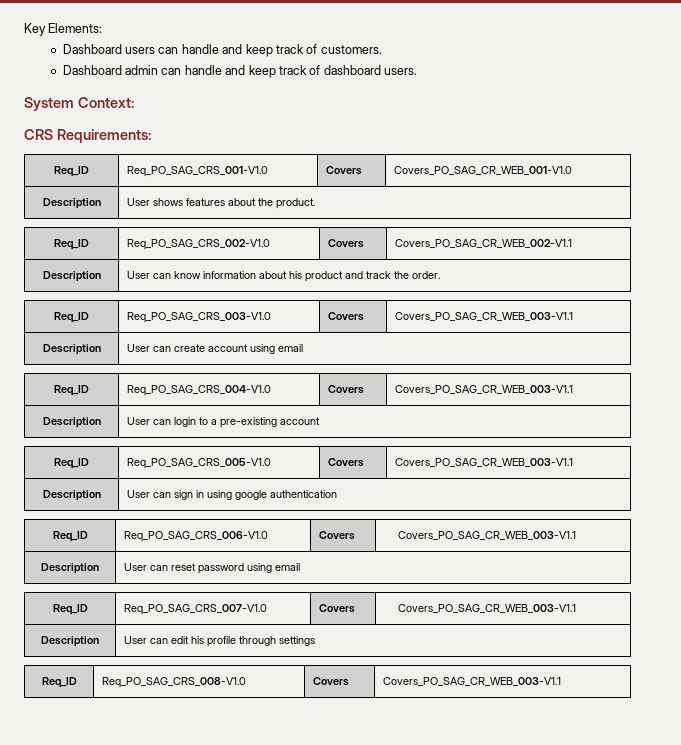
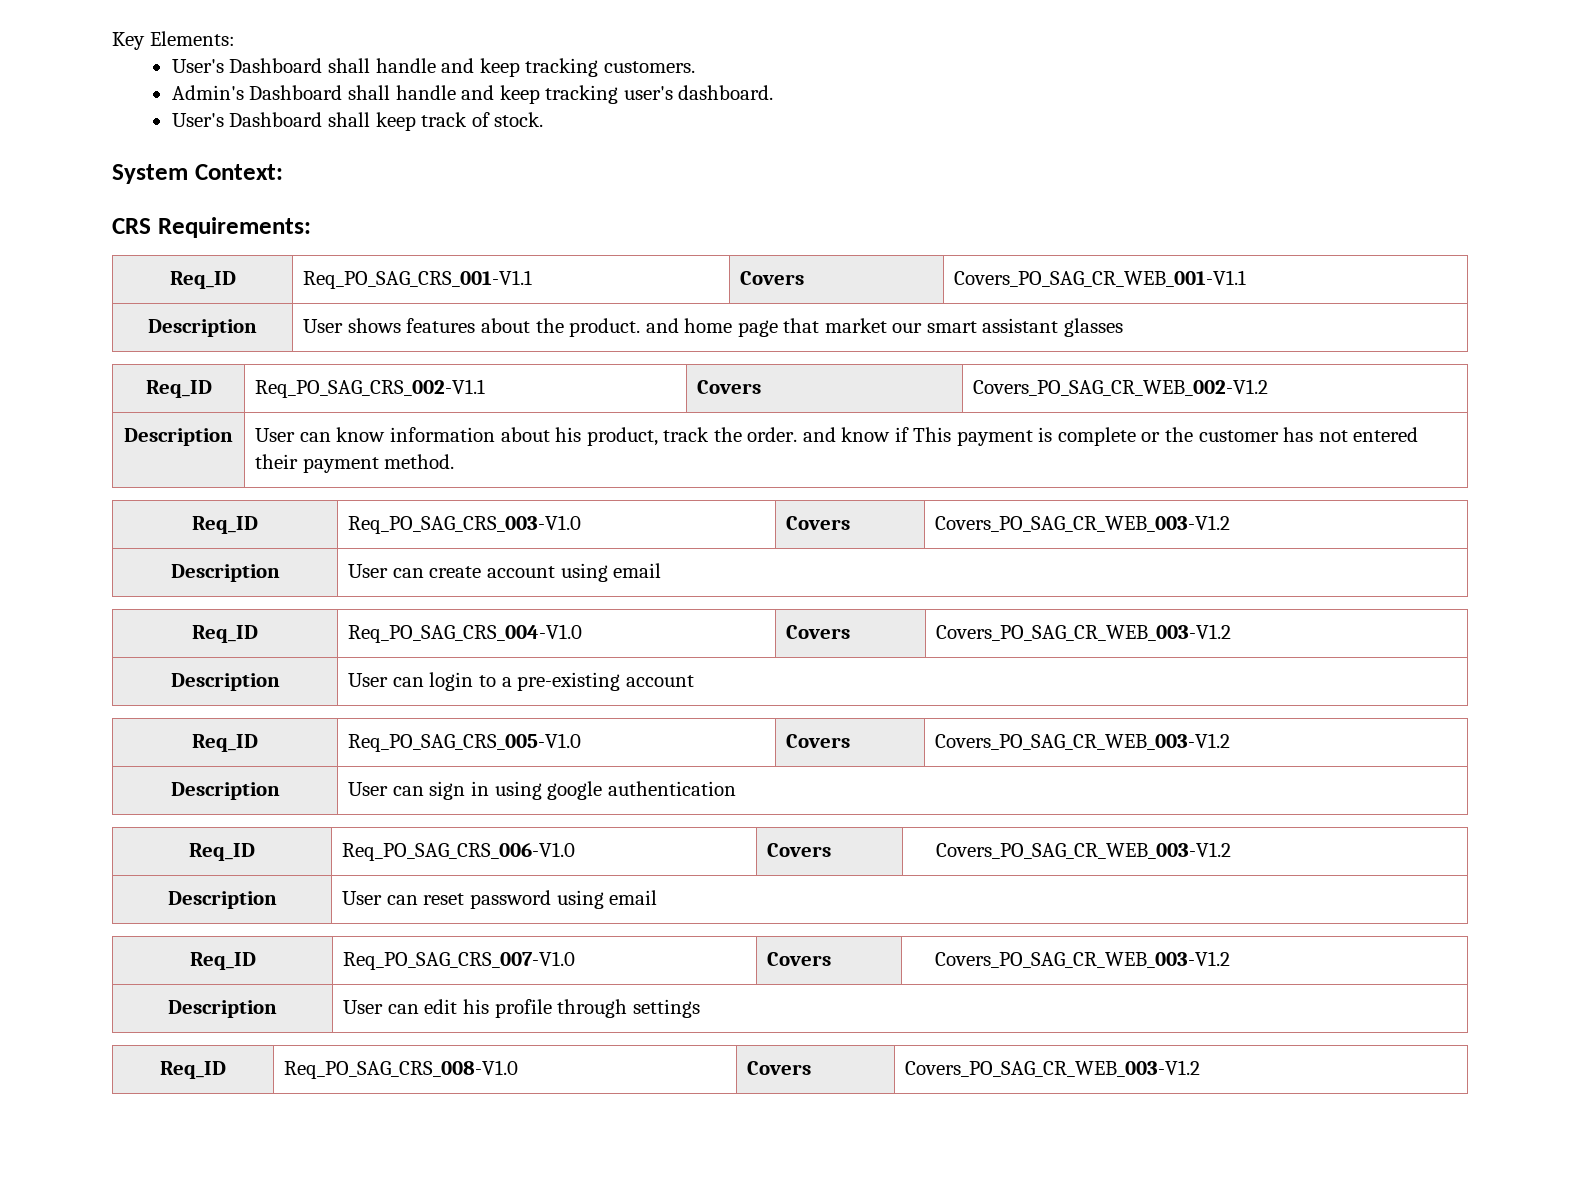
[62,44,318,57] Dashboard users can handle and keep track of -> [171,58,599,77] User's Dashboard shall handle and keep tracking
[62,65,418,78] Dashboard admin can handle and keep track of dashboard users. -> [171,85,774,104] [171,112,544,131] Admin's Dashboard shall handle and keep tracking user's dashboard. // User's Dashboard shall keep track of stock.
[126,166,268,177] [325,166,362,175] [393,166,572,175] Req_PO_SAG_CRS_001-V1.0 | Covers | Covers_PO_SAG_CR_WEB_001-V1.0 -> [303,270,533,289] [740,271,805,285] [954,270,1247,287] Req_PO_SAG_CRS_001-V1.1 | Covers | Covers_PO_SAG_CR_WEB_001-V1.1
[54,239,89,250] [126,239,270,250] [327,239,364,248] [394,239,572,248] // Req_ID | Req_PO_SAG_CRS_002-V1.0 | Covers | Covers_PO_SAG_CR_WEB_002-V1.1 -> [645,318,1123,337] [145,380,212,398] [255,379,486,398] [697,380,762,394] [973,379,1269,396] and home page that market our smart assistant glasses // Req_ID | Req_PO_SAG_CRS_002-V1.1 | Covers | Covers_PO_SAG_CR_WEB_002-V1.2
[304,271,363,282] product and -> [586,427,658,446] product,
(440, 275) none -> [802,427,1419,446] [255,454,455,473] and know if This payment is complete or the customer has not entered their payment method.
[394,312,573,321] Covers_PO_SAG_CR_WEB_003-V1.1 -> [935,515,1231,532] Covers_PO_SAG_CR_WEB_003-V1.2
[394,385,573,394] Covers_PO_SAG_CR_WEB_003-V1.1 -> [936,624,1232,641] Covers_PO_SAG_CR_WEB_003-V1.2
[394,458,573,467] Covers_PO_SAG_CR_WEB_003-V1.1 -> [935,733,1231,750] Covers_PO_SAG_CR_WEB_003-V1.2
[398,531,577,540] Covers_PO_SAG_CR_WEB_003-V1.1 -> [935,842,1231,859] Covers_PO_SAG_CR_WEB_003-V1.2
[398,604,577,613] Covers_PO_SAG_CR_WEB_003-V1.1 -> [934,951,1230,968] Covers_PO_SAG_CR_WEB_003-V1.2
[382,677,561,686] Covers_PO_SAG_CR_WEB_003-V1.1 -> [905,1060,1201,1077] Covers_PO_SAG_CR_WEB_003-V1.2

